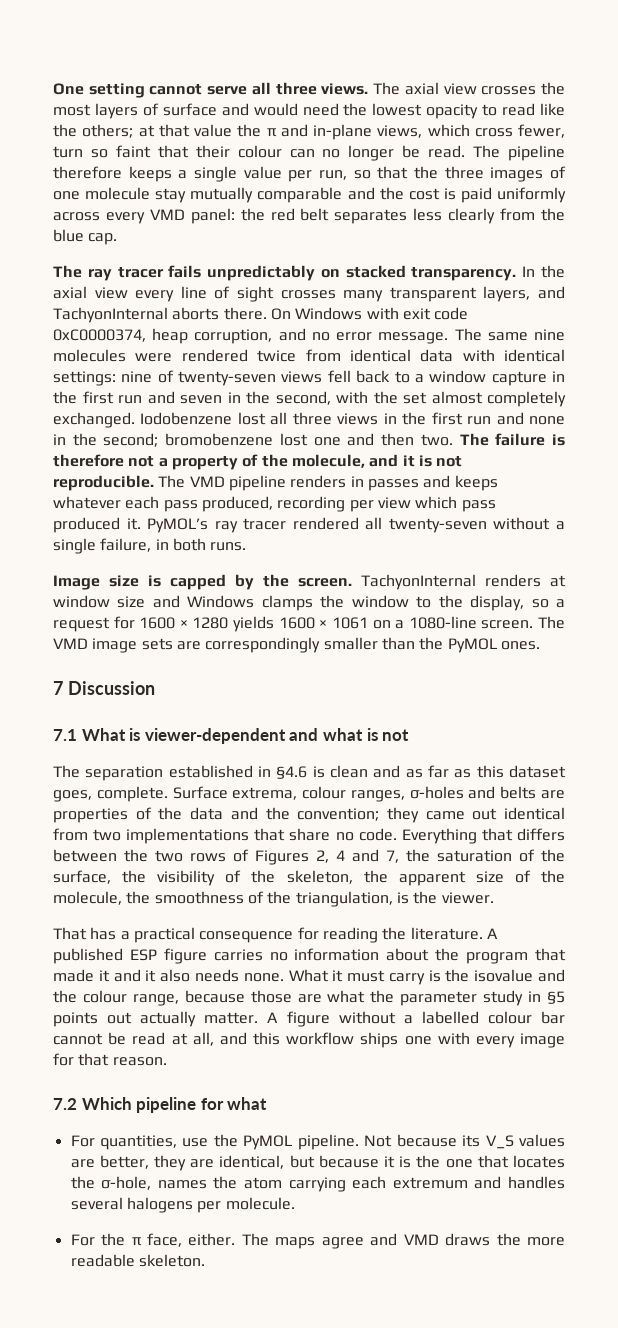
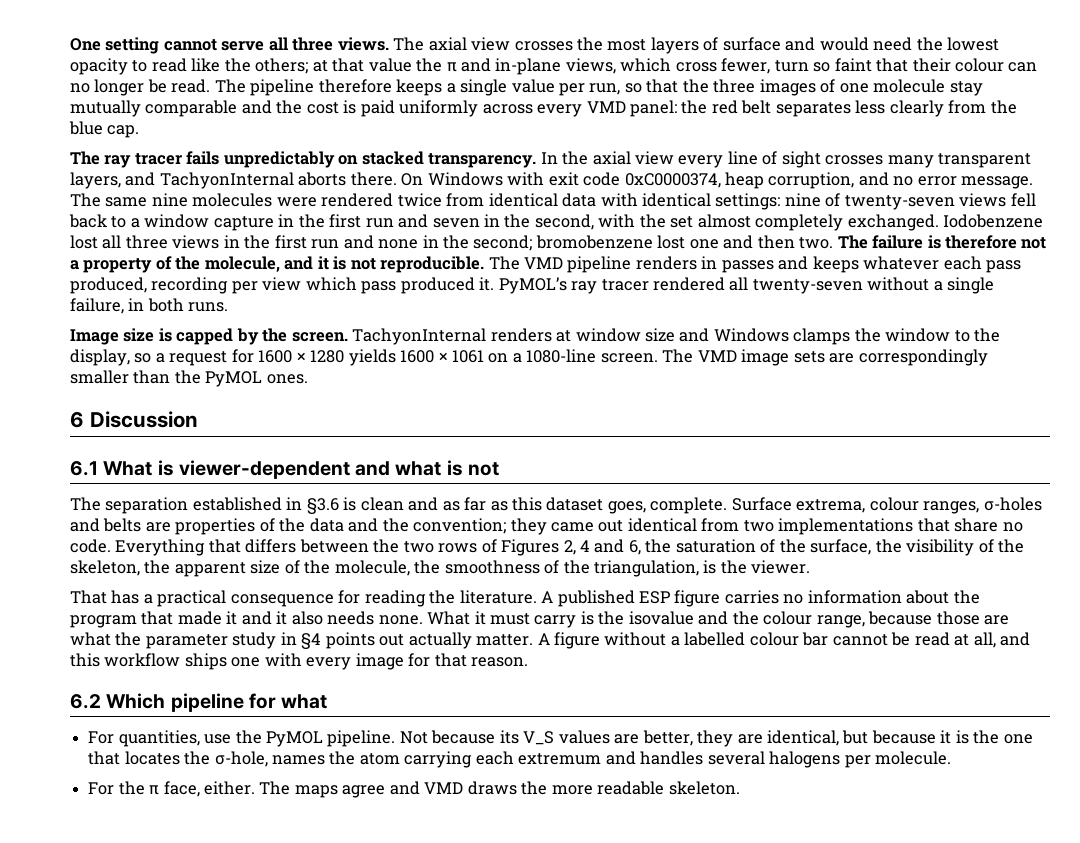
[53,681,63,695] 7 -> [70,411,84,428] 6
[53,729,77,741] 7.1 -> [70,461,98,476] 6.1
[276,766,308,779] §4.6 -> [306,498,339,514] §3.6
[386,850,399,863] 7, -> [628,540,641,555] 6,
[547,991,566,1004] §5 -> [301,633,322,649] §4
[53,1098,77,1110] 7.2 -> [70,694,101,709] 6.2

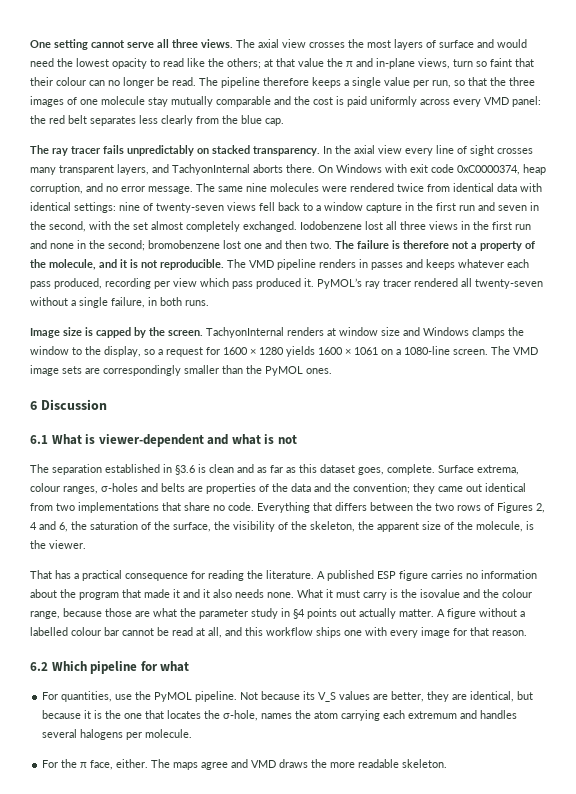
[620,58,771,74] which cross fewer, -> (450, 63) none
[414,560,700,577] the smoothness of the triangulation, -> (523, 526) none

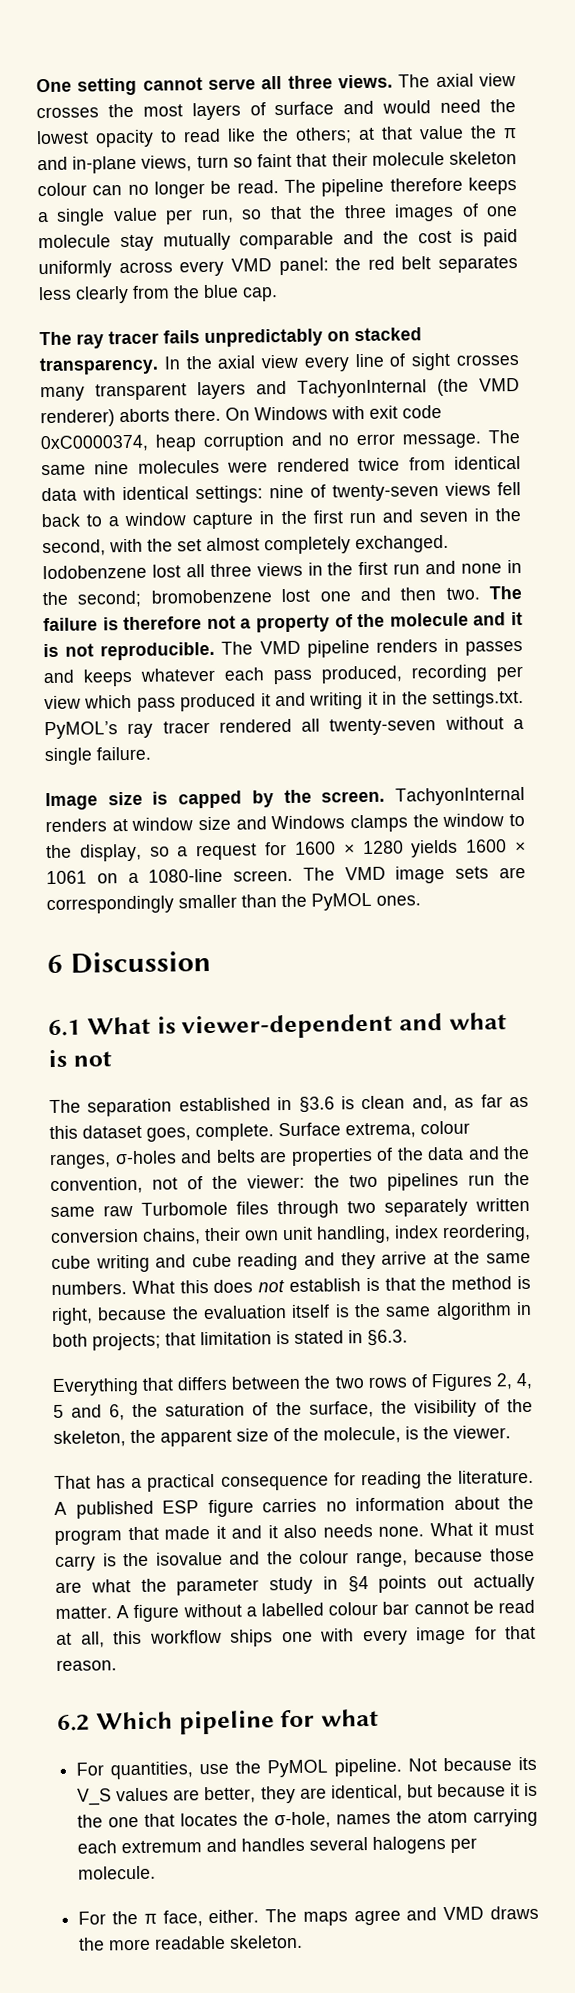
(53, 81) none -> [371,151,517,166] molecule skeleton
[117,164,149,175] layers, -> [197,381,246,400] layers
(250, 169) none -> [437,377,520,397] [40,409,115,428] (the VMD renderer)
[30,183,83,194] corruption, -> [202,433,285,452] corruption
[49,259,96,270] molecule, -> [389,612,469,627] molecule
[304,278,314,287] it. -> [260,689,524,710] it and writing it in the settings.txt.
[111,297,209,308] failure, in both runs. -> [96,746,151,761] failure.
[237,464,254,473] and -> [411,1094,448,1112] and,
[353,483,526,494] [30,502,254,513] convention; they came out identical from two implementations that share no code. -> [50,1171,530,1195] [50,1197,530,1219] [50,1223,531,1245] [51,1250,532,1273] [51,1275,531,1296] [51,1301,532,1326] [52,1329,408,1351] convention, not of the viewer: the two pipelines run the same raw Turbomole files through two separately written conversion chains, their own unit handling, index reordering, cube writing and cube reading and they arrive at the same numbers. What this does not establish is that the method is right, because the evaluation itself is the same algorithm in both projects; that limitation is stated in §6.3. //
[30,522,37,530] 4 -> [516,1372,534,1390] [53,1404,64,1419] 4, 5
[225,627,242,636] and -> (105, 1639) none

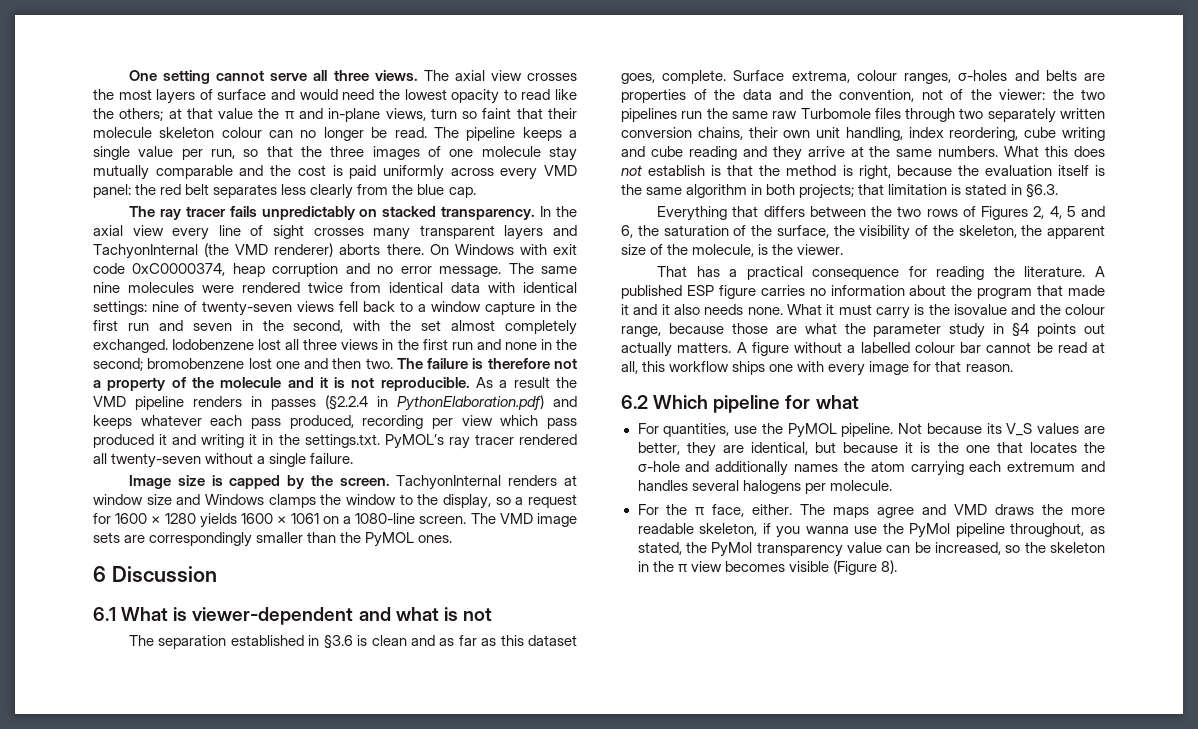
[389,177,463,192] therefore -> (516, 134) none
[221,641,254,655] The -> [476,377,578,388] As a result the
(523, 648) none -> [325,395,544,411] (§2.2.4 in PythonElaboration.pdf)
[411,1094,448,1112] and, -> [410,635,435,646] and
[55,1606,112,1620] matter. -> [677,342,732,353] matters.
[274,1811,332,1829] σ-hole, -> [637,461,789,476] σ-hole and additionally
[229,1934,304,1949] skeleton. -> [699,523,1105,538] [637,542,1105,557] [637,560,897,575] skeleton, if you wanna use the PyMol pipeline throughout, as stated, the PyMol transparency value can be increased, so the skeleton in the π view becomes visible (Figure 8).

